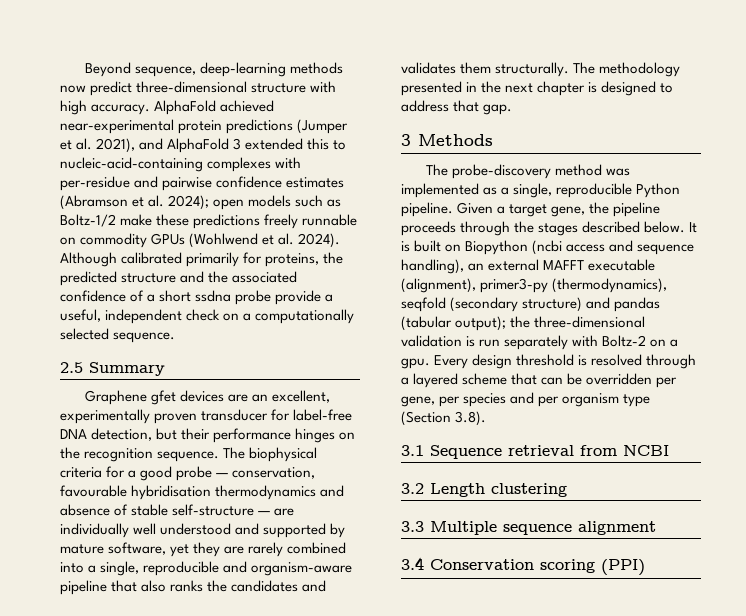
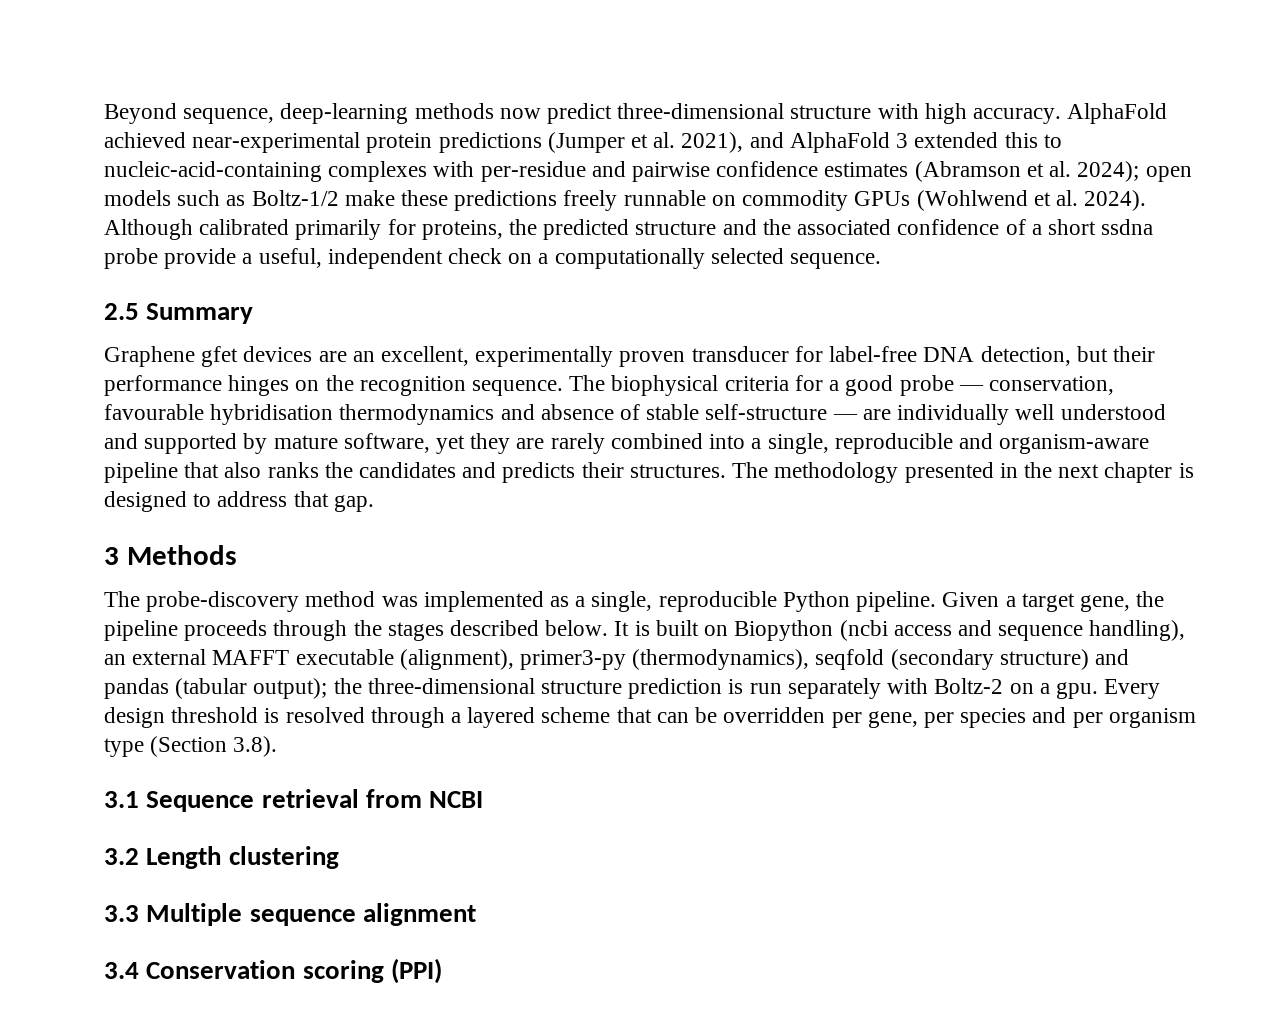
[401,62,570,77] validates them structurally. -> [502,462,726,483] predicts their structures.
[401,335,462,347] validation -> [541,678,723,699] structure prediction

